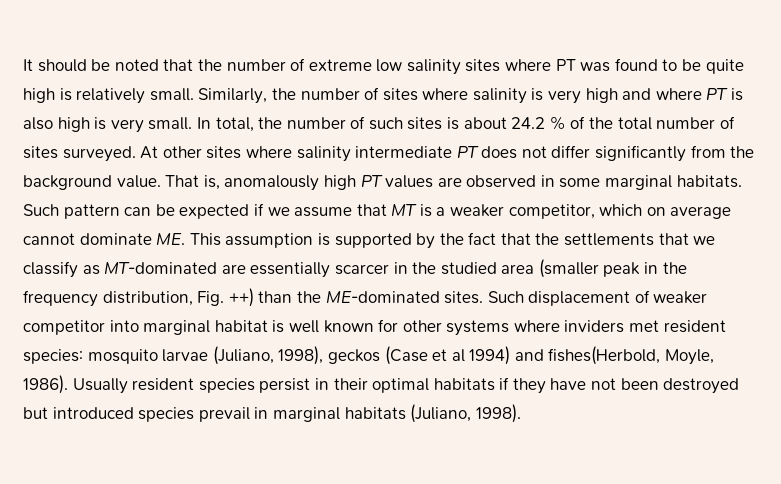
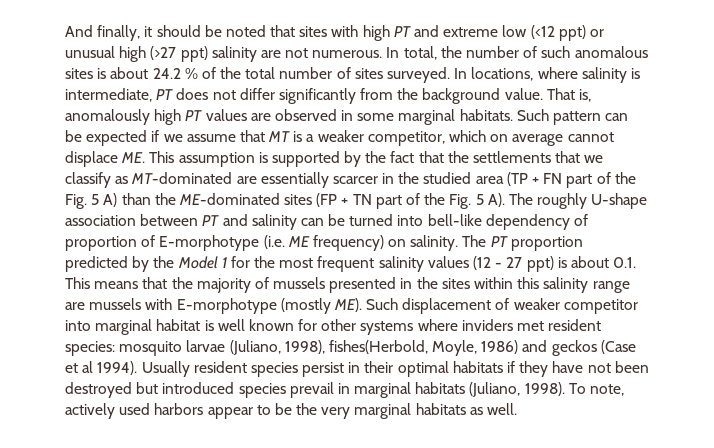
[23,59,33,71] It -> [65,25,153,41] And finally, it
[197,58,744,75] [23,87,744,104] [23,117,193,133] the number of extreme low salinity sites where PT was found to be quite high is relatively small. Similarly, the number of sites where salinity is very high and where PT is also high is very small. -> [299,25,604,41] [65,46,383,62] sites with high PT and extreme low (<12 ppt) or unusual high (>27 ppt) salinity are not numerous.
(403, 123) none -> [574,46,648,58] anomalous
[140,146,453,162] At other sites where salinity intermediate -> [454,67,640,83] [65,88,152,102] In locations, where salinity is intermediate,
[79,233,152,245] dominate -> [65,151,118,167] displace
[538,259,687,278] [23,288,484,307] (smaller peak in the frequency distribution, Fig. ++) than the ME-dominated sites. -> [506,172,636,188] [65,193,648,209] [65,214,589,230] [65,235,583,251] [65,256,637,272] [65,277,630,293] [65,298,362,314] (TP + FN part of the Fig. 5 A) than the ME-dominated sites (FP + TN part of the Fig. 5 A). The roughly U-shape association between PT and salinity can be turned into bell-like dependency of proportion of E-morphotype (i.e. ME frequency) on salinity. The PT proportion predicted by the Model 1 for the most frequent salinity values (12 - 27 ppt) is about 0.1. This means that the majority of mussels presented in the sites within this salinity range are mussels with E-morphotype (mostly ME).
[327,346,715,365] [23,375,68,394] geckos (Case et al 1994) and fishes(Herbold, Moyle, 1986). -> [328,340,636,356] [65,361,138,375] fishes(Herbold, Moyle, 1986) and geckos (Case et al 1994).
(521, 413) none -> [568,383,625,396] [65,403,518,419] To note, actively used harbors appear to be the very marginal habitats as well.

